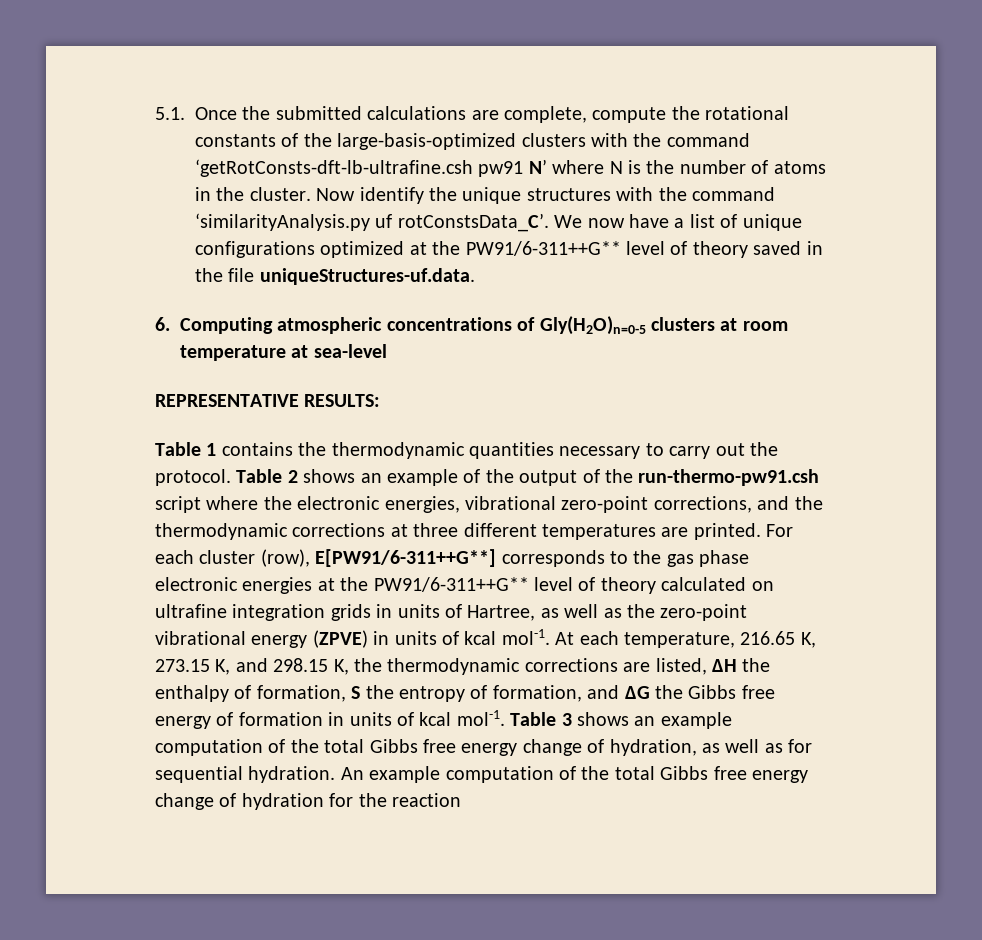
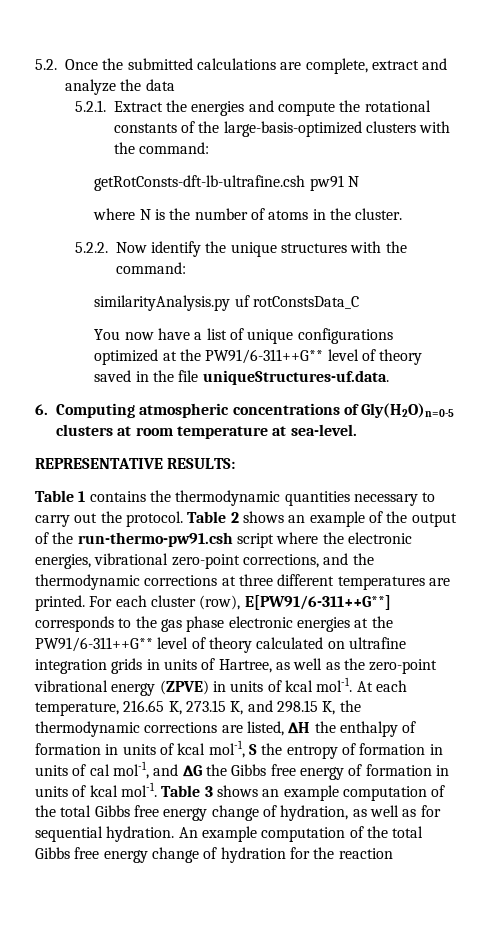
[155,107,185,120] 5.1. -> [35,59,57,70] 5.2.
(587, 114) none -> [371,58,448,70] [65,79,175,95] [74,100,274,116] extract and analyze the data // 5.2.1. Extract the energies and
[666,133,750,147] [195,159,547,177] command ‘getRotConsts-dft-lb-ultrafine.csh pw91 N’ -> [138,142,209,154] [94,175,360,191] command: // getRotConsts-dft-lb-ultrafine.csh pw91 N //
(311, 194) none -> [74,242,108,253] // 5.2.2.
[691,187,775,201] [195,213,583,232] command ‘similarityAnalysis.py uf rotConstsData_C’. We -> [115,262,186,274] [94,295,360,311] [94,329,121,340] command: // similarityAnalysis.py uf rotConstsData_C // You
[313,344,387,358] sea-level -> [290,424,357,436] sea-level.
[256,685,582,702] formation, S the entropy of formation, -> [35,740,443,759] [35,761,149,779] formation in units of kcal mol-1, S the entropy of formation in units of cal mol-1,

